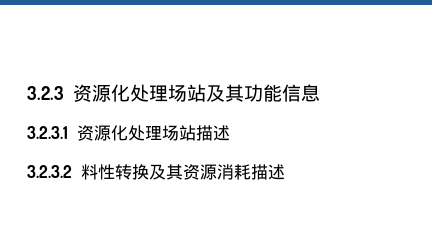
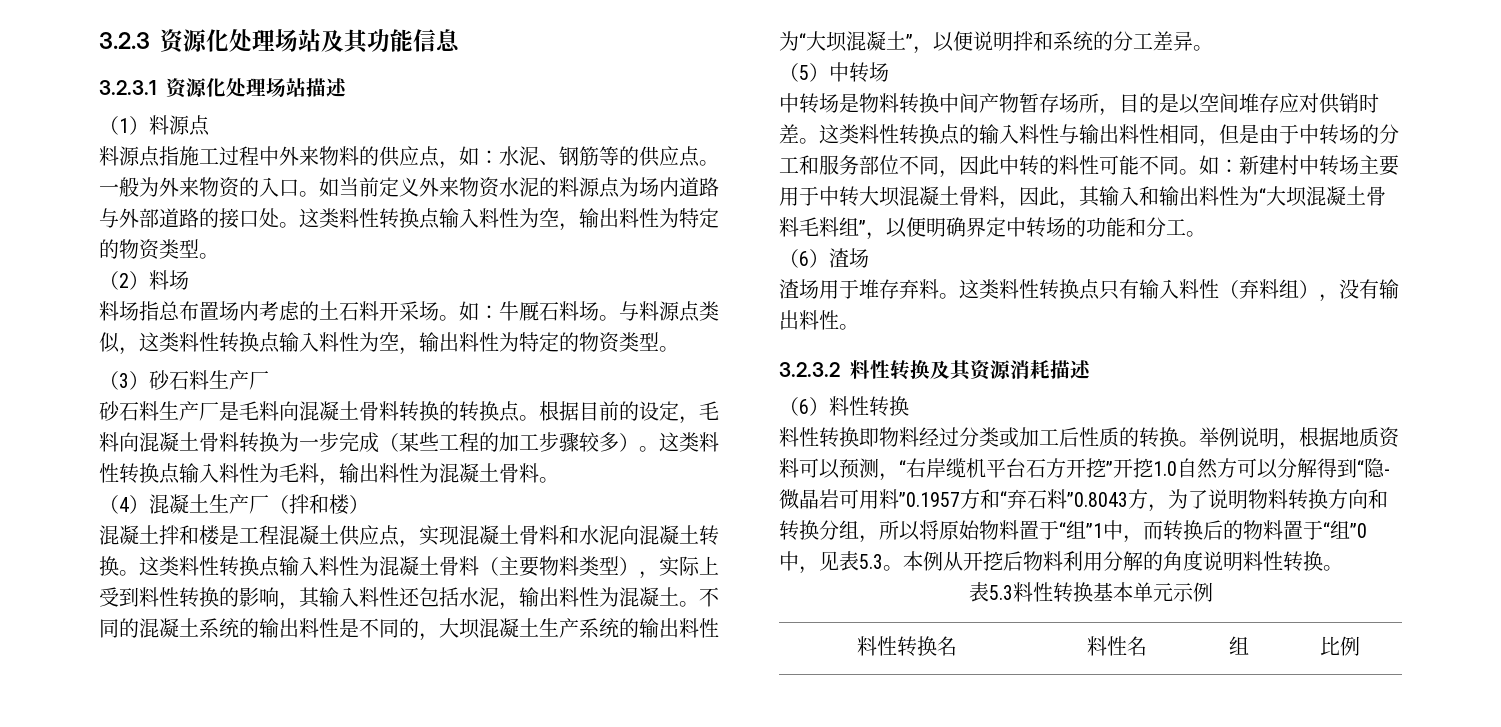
(230, 133) none -> [99,115,210,136] [99,146,719,169] [99,177,719,198] [99,208,719,231] [99,239,219,260] [99,270,189,290] [99,301,719,322] [99,332,679,355] [99,370,269,390] [99,401,719,424] [99,432,719,453] [99,463,559,486] [99,494,369,515] [99,525,719,548] [99,556,719,579] [99,587,719,610] [99,618,719,641] [779,31,1213,54] [779,62,889,83] [779,93,1379,116] [779,124,1399,147] [779,155,1399,178] [779,186,1386,209] [779,217,1206,240] [779,248,869,268] [779,279,1399,302] [779,310,859,330] // （1）料源点 // 料源点指施工过程中外来物料的供应点，如：水泥、钢筋等的供应点。一般为外来物资的入口。如当前定义外来物资水泥的料源点为场内道路与外部道路的接口处。这类料性转换点输入料性为空，输出料性为特定的物资类型。 // （2）料场 // 料场指总布置场内考虑的土石料开采场。如：牛厩石料场。与料源点类似，这类料性转换点输入料性为空，输出料性为特定的物资类型。 // （3）砂石料生产厂 // 砂石料生产厂是毛料向混凝土骨料转换的转换点。根据目前的设定，毛料向混凝土骨料转换为一步完成（某些工程的加工步骤较多）。这类料性转换点输入料性为毛料，输出料性为混凝土骨料。 // （4）混凝土生产厂（拌和楼） // 混凝土拌和楼是工程混凝土供应点，实现混凝土骨料和水泥向混凝土转换。这类料性转换点输入料性为混凝土骨料（主要物料类型），实际上受到料性转换的影响，其输入料性还包括水泥，输出料性为混凝土。不同的混凝土系统的输出料性是不同的，大坝混凝土生产系统的输出料性为“大坝混凝土”，以便说明拌和系统的分工差异。 // （5）中转场 // 中转场是物料转换中间产物暂存场所，目的是以空间堆存应对供销时差。这类料性转换点的输入料性与输出料性相同，但是由于中转场的分工和服务部位不同，因此中转的料性可能不同。如：新建村中转场主要用于中转大坝混凝土骨料，因此，其输入和输出料性为“大坝混凝土骨料毛料组”，以便明确界定中转场的功能和分工。 // （6）渣场 // 渣场用于堆存弃料。这类料性转换点只有输入料性（弃料组），没有输出料性。
(285, 172) none -> [779,396,909,417] [779,427,1400,450] [779,458,1390,481] [779,489,1388,512] [779,520,1367,543] [779,550,1343,574] [968,582,1213,603] [856,636,957,657] [1086,636,1147,656] [1229,636,1249,655] [1320,636,1360,656] // （6）料性转换 // 料性转换即物料经过分类或加工后性质的转换。举例说明，根据地质资料可以预测，“右岸缆机平台石方开挖”开挖1.0自然方可以分解得到“隐-微晶岩可用料”0.1957方和“弃石料”0.8043方，为了说明物料转换方向和转换分组，所以将原始物料置于“组”1中，而转换后的物料置于“组”0中，见表5.3。本例从开挖后物料利用分解的角度说明料性转换。 // 表5.3料性转换基本单元示例 // 料性转换名 | 料性名 | 组 | 比例

